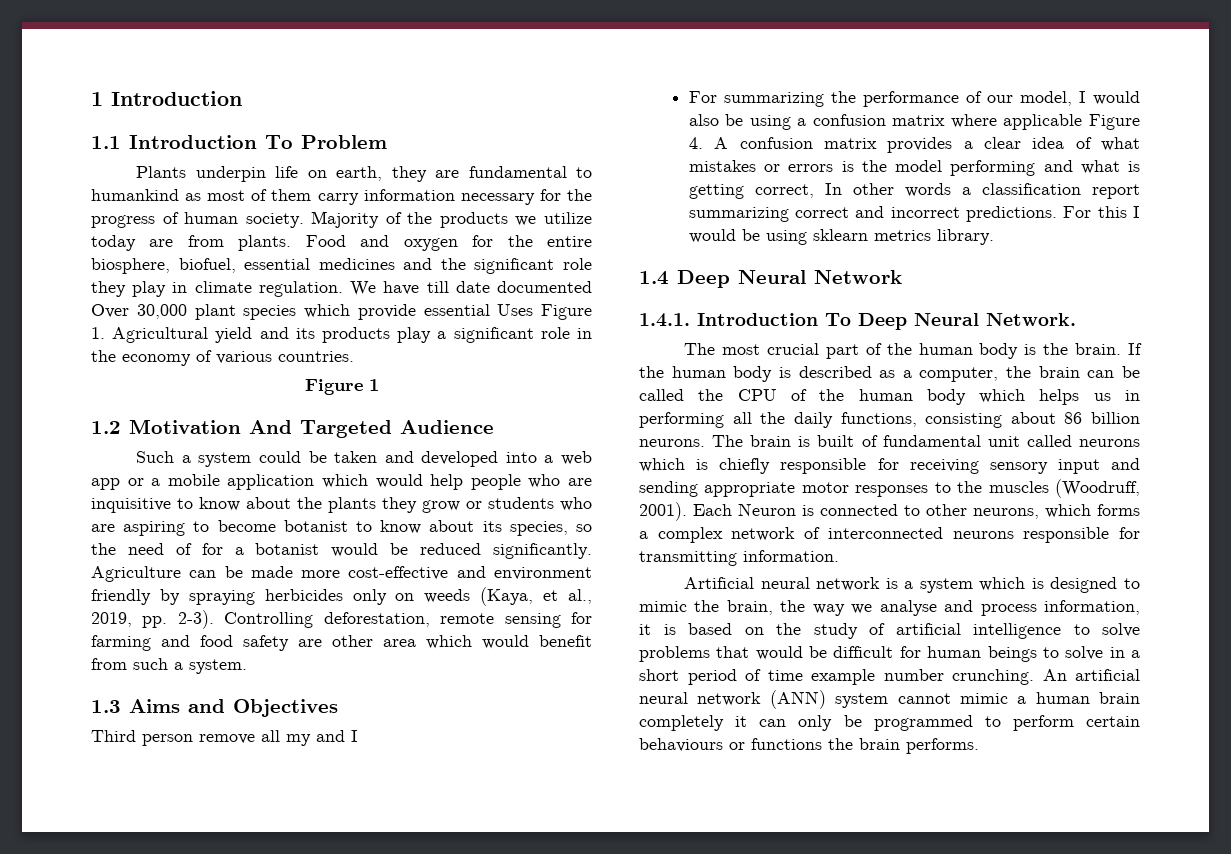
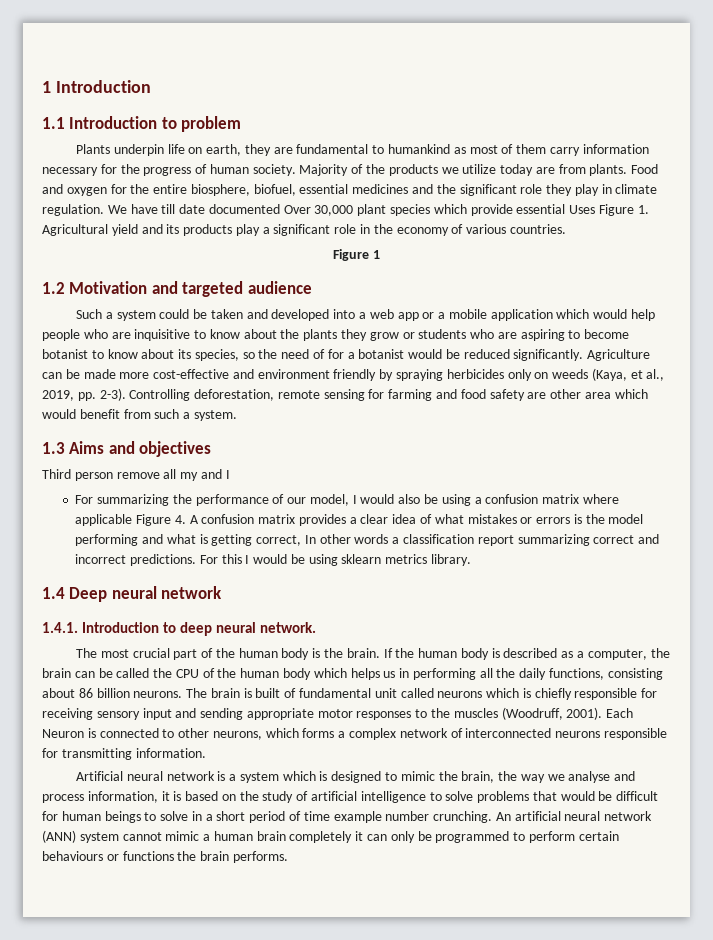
[265,135,387,149] To Problem -> [161,116,242,132] to problem
[249,420,494,438] And Targeted Audience -> [151,281,312,297] and targeted audience
[233,699,338,717] Objectives -> [139,441,212,457] objectives
[738,270,902,284] Neural Network -> [111,586,223,599] neural network
[825,313,1076,330] To Deep Neural Network. -> [163,622,317,636] to deep neural network.

